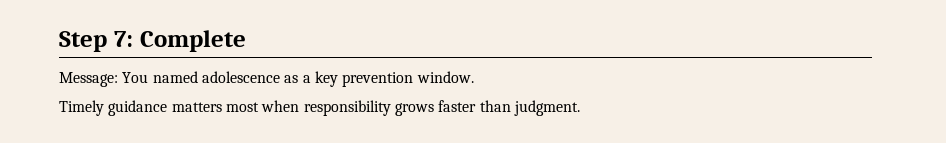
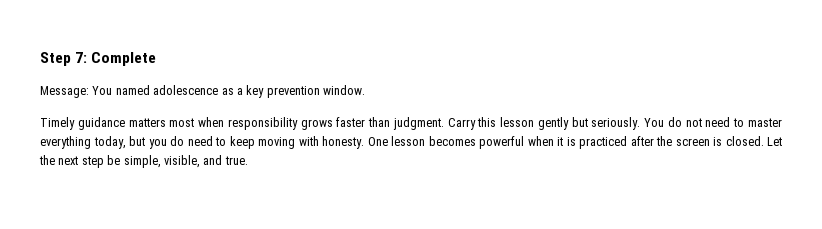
(580, 108) none -> [447,117,783,130] [40,136,782,149] [39,155,248,168] Carry this lesson gently but seriously. You do not need to master everything today, but you do need to keep moving with honesty. One lesson becomes powerful when it is practiced after the screen is closed. Let the next step be simple, visible, and true.

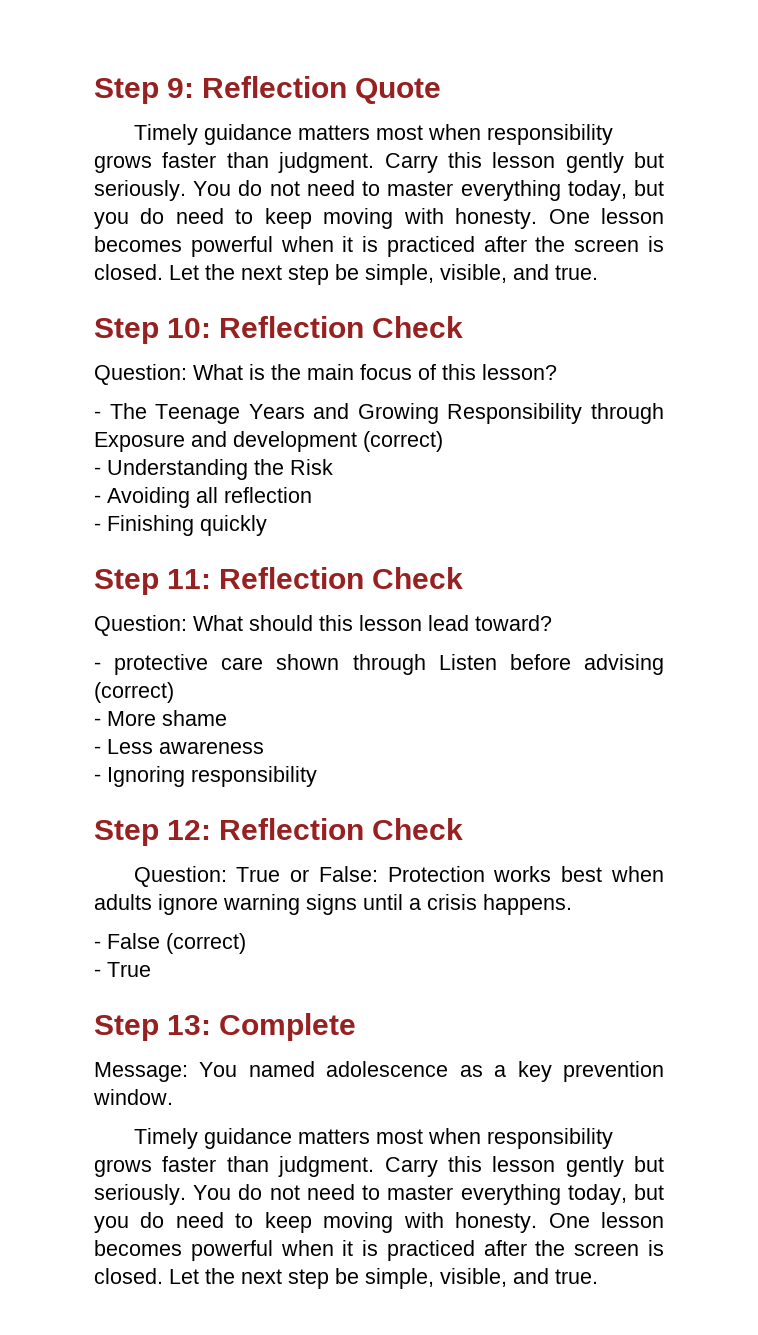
[40,52,88,66] Step 7: -> [94,76,442,104] [133,124,613,145] [94,152,664,173] [94,180,664,201] [94,208,665,229] [94,236,664,257] [94,264,598,285] [94,316,464,344] [94,364,557,385] [94,403,664,424] [94,431,443,452] [94,459,333,480] [94,487,312,508] [94,515,267,536] [94,567,464,595] [94,615,552,636] [94,654,664,675] [94,682,174,703] [94,710,227,726] [94,739,264,754] [94,766,317,787] [94,818,464,846] [133,866,664,887] [94,894,572,915] [94,933,246,954] [94,962,151,977] [94,1015,212,1041] Step 9: Reflection Quote // Timely guidance matters most when responsibility grows faster than judgment. Carry this lesson gently but seriously. You do not need to master everything today, but you do need to keep moving with honesty. One lesson becomes powerful when it is practiced after the screen is closed. Let the next step be simple, visible, and true. // Step 10: Reflection Check // Question: What is the main focus of this lesson? // - The Teenage Years and Growing Responsibility through Exposure and development (correct) // - Understanding the Risk // - Avoiding all reflection // - Finishing quickly // Step 11: Reflection Check // Question: What should this lesson lead toward? // - protective care shown through Listen before advising (correct) // - More shame // - Less awareness // - Ignoring responsibility // Step 12: Reflection Check // Question: True or False: Protection works best when adults ignore warning signs until a crisis happens. // - False (correct) // - True // Step 13:

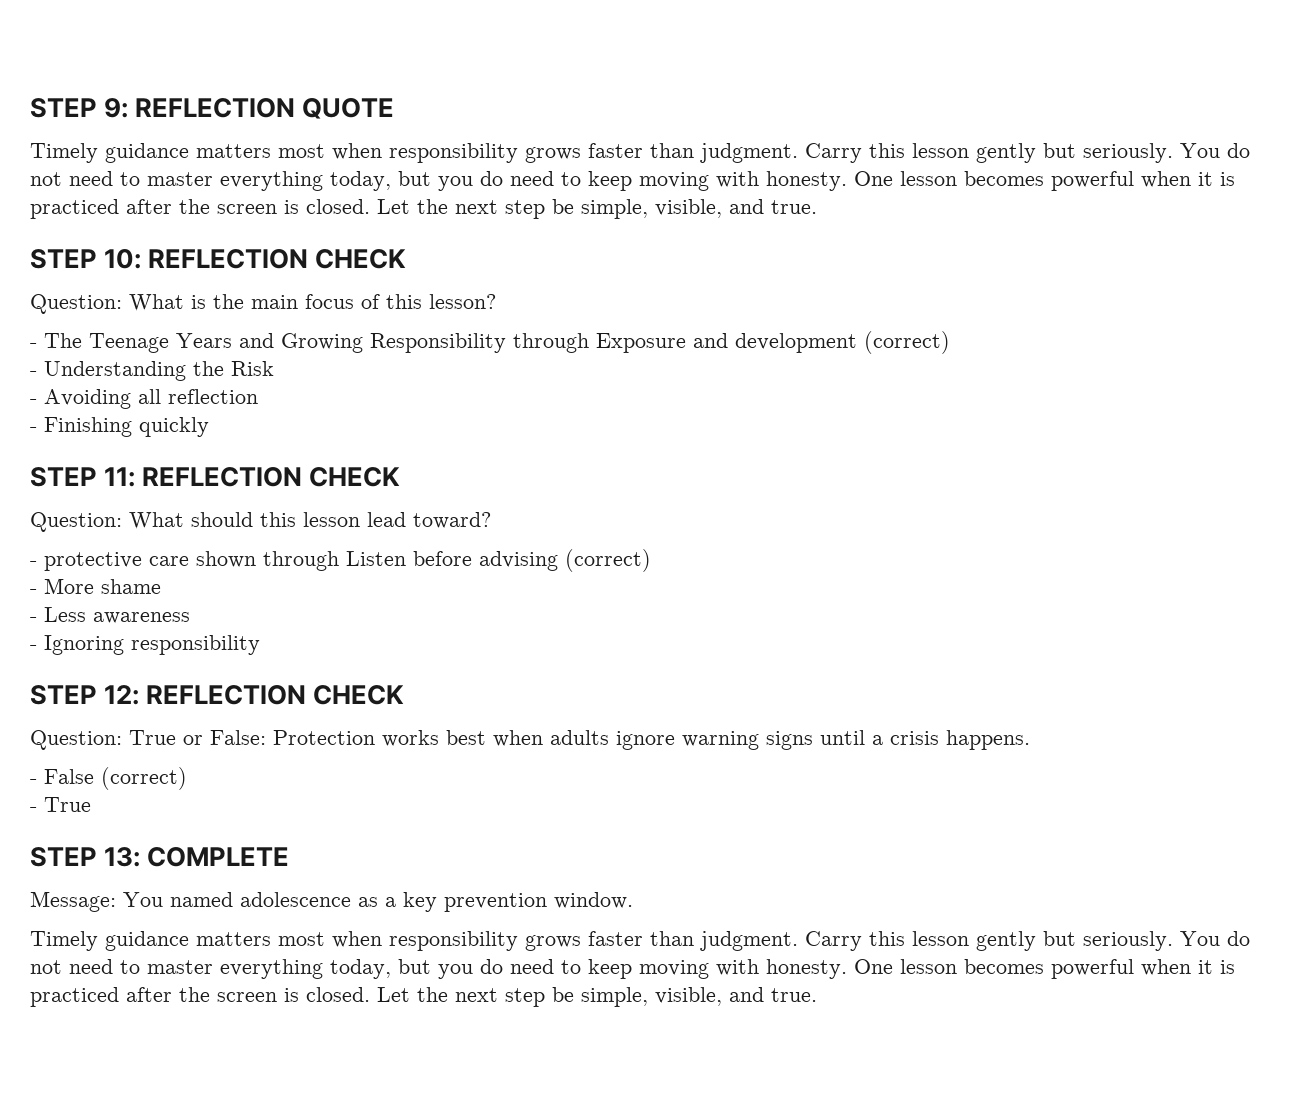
[94,76,442,104] Step 9: Reflection Quote -> [30,97,395,119] STEP 9: REFLECTION QUOTE
[94,316,464,344] Step 10: Reflection Check -> [30,249,407,269] STEP 10: REFLECTION CHECK
[94,567,464,595] Step 11: Reflection Check -> [30,467,401,487] STEP 11: REFLECTION CHECK
[94,818,464,846] Step 12: Reflection Check -> [30,685,405,705] STEP 12: REFLECTION CHECK
[94,1013,357,1041] Step 13: Complete -> [30,847,290,867] STEP 13: COMPLETE

